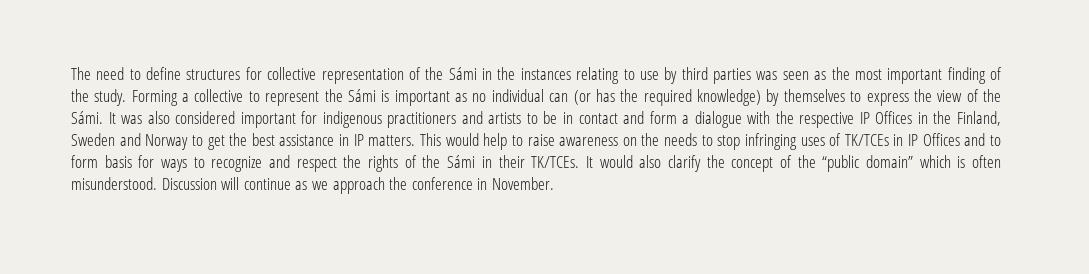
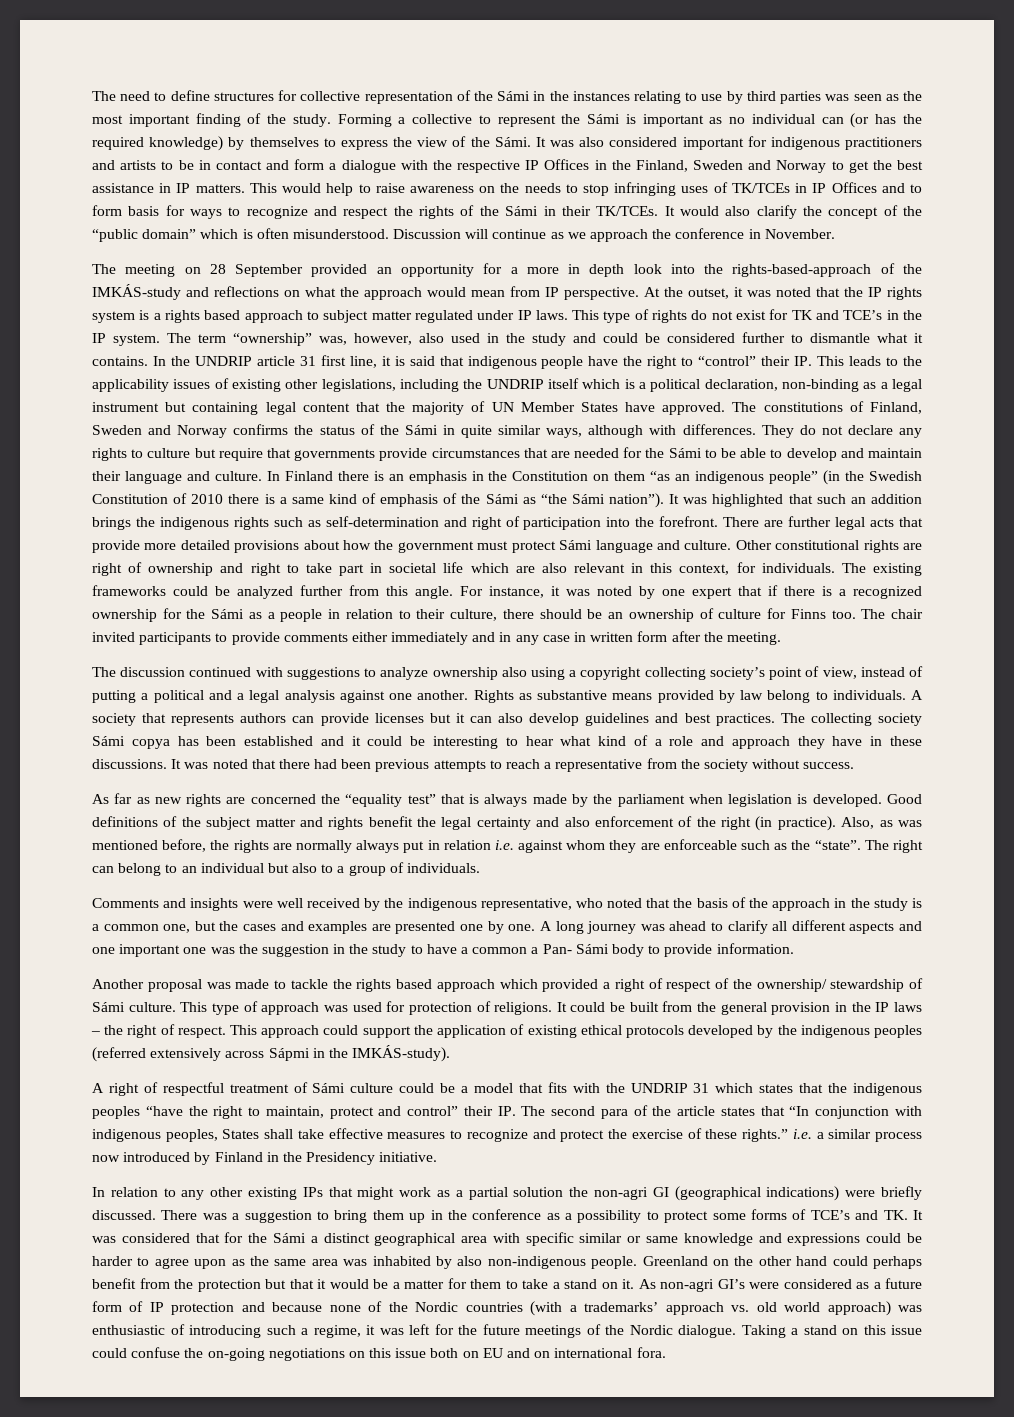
(554, 183) none -> [92,263,923,277] [92,284,922,300] [92,309,923,323] [92,332,923,346] [92,355,923,369] [92,378,923,392] [92,401,922,415] [92,424,923,438] [92,447,922,461] [92,470,923,485] [92,493,923,508] [92,516,923,530] [92,540,922,553] [92,562,922,576] [92,585,922,599] [92,608,924,622] [92,631,781,645] [92,666,923,680] [92,690,923,703] [92,713,922,726] [92,735,922,749] [92,758,855,772] [92,793,923,807] [92,816,923,831] [92,839,923,853] [92,862,481,876] [92,897,922,911] [92,920,922,934] [92,943,794,957] [92,978,923,992] [92,1001,923,1015] [91,1024,922,1038] [92,1045,451,1062] [92,1082,922,1096] [92,1105,923,1119] [92,1128,922,1142] [92,1152,438,1165] [92,1186,922,1201] [92,1209,924,1223] [92,1232,922,1246] [92,1256,922,1269] [92,1278,922,1292] [92,1301,923,1316] [92,1324,922,1338] [92,1347,666,1361] // The meeting on 28 September provided an opportunity for a more in depth look into the rights-based-approach of the IMKÁS-study and reflections on what the approach would mean from IP perspective. At the outset, it was noted that the IP rights system is a rights based approach to subject matter regulated under IP laws. This type of rights do not exist for TK and TCE’s in the IP system. The term “ownership” was, however, also used in the study and could be considered further to dismantle what it contains. In the UNDRIP article 31 first line, it is said that indigenous people have the right to “control” their IP. This leads to the applicability issues of existing other legislations, including the UNDRIP itself which is a political declaration, non-binding as a legal instrument but containing legal content that the majority of UN Member States have approved. The constitutions of Finland, Sweden and Norway confirms the status of the Sámi in quite similar ways, although with differences. They do not declare any rights to culture but require that governments provide circumstances that are needed for the Sámi to be able to develop and maintain their language and culture. In Finland there is an emphasis in the Constitution on them “as an indigenous people” (in the Swedish Constitution of 2010 there is a same kind of emphasis of the Sámi as “the Sámi nation”). It was highlighted that such an addition brings the indigenous rights such as self-determination and right of participation into the forefront. There are further legal acts that provide more detailed provisions about how the government must protect Sámi language and culture. Other constitutional rights are right of ownership and right to take part in societal life which are also relevant in this context, for individuals. The existing frameworks could be analyzed further from this angle. For instance, it was noted by one expert that if there is a recognized ownership for the Sámi as a people in relation to their culture, there should be an ownership of culture for Finns too. The chair invited participants to provide comments either immediately and in any case in written form after the meeting. // The discussion continued with suggestions to analyze ownership also using a copyright collecting society’s point of view, instead of putting a political and a legal analysis against one another. Rights as substantive means provided by law belong to individuals. A society that represents authors can provide licenses but it can also develop guidelines and best practices. The collecting society Sámi copya has been established and it could be interesting to hear what kind of a role and approach they have in these discussions. It was noted that there had been previous attempts to reach a representative from the society without success. // As far as new rights are concerned the “equality test” that is always made by the parliament when legislation is developed. Good definitions of the subject matter and rights benefit the legal certainty and also enforcement of the right (in practice). Also, as was mentioned before, the rights are normally always put in relation i.e. against whom they are enforceable such as the “state”. The right can belong to an individual but also to a group of individuals. // Comments and insights were well received by the indigenous representative, who noted that the basis of the approach in the study is a common one, but the cases and examples are presented one by one. A long journey was ahead to clarify all different aspects and one important one was the suggestion in the study to have a common a Pan- Sámi body to provide information. // Another proposal was made to tackle the rights based approach which provided a right of respect of the ownership/ stewardship of Sámi culture. This type of approach was used for protection of religions. It could be built from the general provision in the IP laws – the right of respect. This approach could support the application of existing ethical protocols developed by the indigenous peoples (referred extensively across Sápmi in the IMKÁS-study). // A right of respectful treatment of Sámi culture could be a model that fits with the UNDRIP 31 which states that the indigenous peoples “have the right to maintain, protect and control” their IP. The second para of the article states that “In conjunction with indigenous peoples, States shall take effective measures to recognize and protect the exercise of these rights.” i.e. a similar process now introduced by Finland in the Presidency initiative. // In relation to any other existing IPs that might work as a partial solution the non-agri GI (geographical indications) were briefly discussed. There was a suggestion to bring them up in the conference as a possibility to protect some forms of TCE’s and TK. It was considered that for the Sámi a distinct geographical area with specific similar or same knowledge and expressions could be harder to agree upon as the same area was inhabited by also non-indigenous people. Greenland on the other hand could perhaps benefit from the protection but that it would be a matter for them to take a stand on it. As non-agri GI’s were considered as a future form of IP protection and because none of the Nordic countries (with a trademarks’ approach vs. old world approach) was enthusiastic of introducing such a regime, it was left for the future meetings of the Nordic dialogue. Taking a stand on this issue could confuse the on-going negotiations on this issue both on EU and on international fora.

